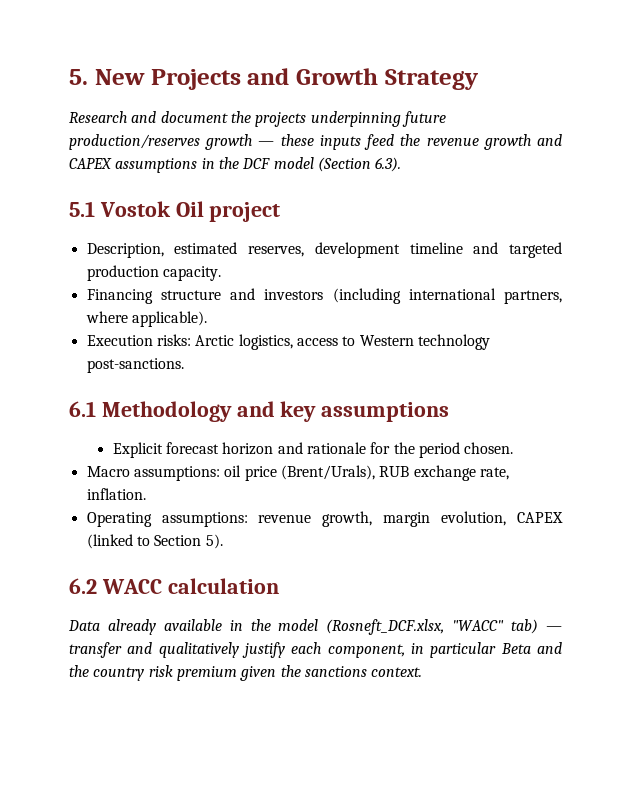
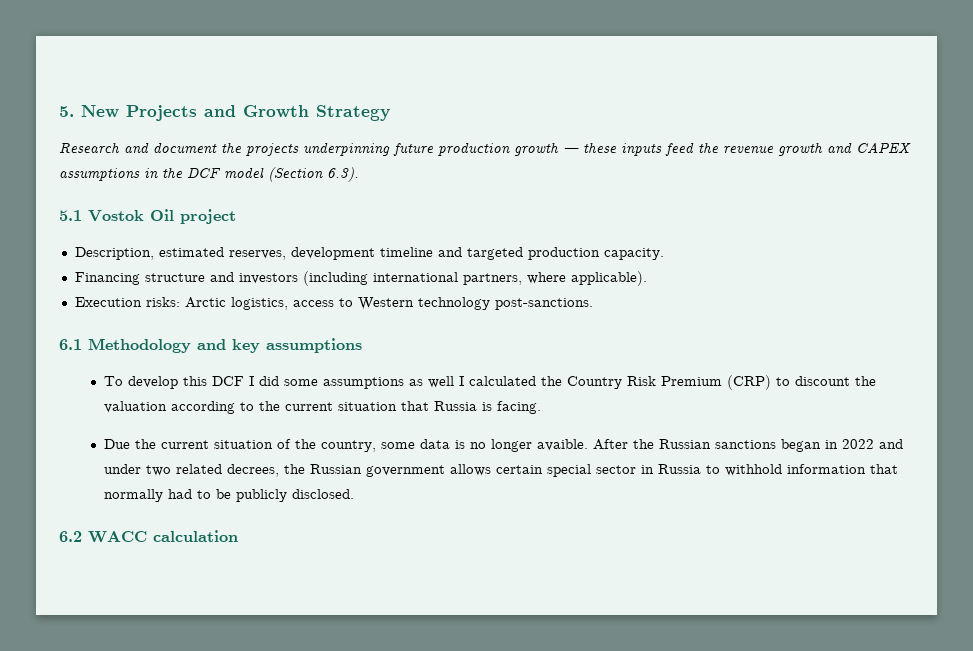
[69,134,200,150] production/reserves -> [438,142,510,156] production
[112,442,514,458] [86,465,509,481] [86,488,146,500] [86,511,563,527] [86,534,223,549] [69,578,279,594] [68,619,562,635] [69,642,562,658] [69,665,423,681] Explicit forecast horizon and rationale for the period chosen. // Macro assumptions: oil price (Brent/Urals), RUB exchange rate, inflation. // Operating assumptions: revenue growth, margin evolution, CAPEX (linked to Section 5). // 6.2 WACC calculation // Data already available in the model (Rosneft_DCF.xlsx, "WACC" tab) — transfer and qualitatively justify each component, in particular Beta and the country risk premium given the sanctions context. -> [103,375,876,390] [103,401,541,414] [103,439,903,452] [103,464,898,477] [103,489,354,502] [59,530,238,543] To develop this DCF I did some assumptions as well I calculated the Country Risk Premium (CRP) to discount the valuation according to the current situation that Russia is facing. // Due the current situation of the country, some data is no longer avaible. After the Russian sanctions began in 2022 and under two related decrees, the Russian government allows certain special sector in Russia to withhold information that normally had to be publicly disclosed. // 6.2 WACC calculation

